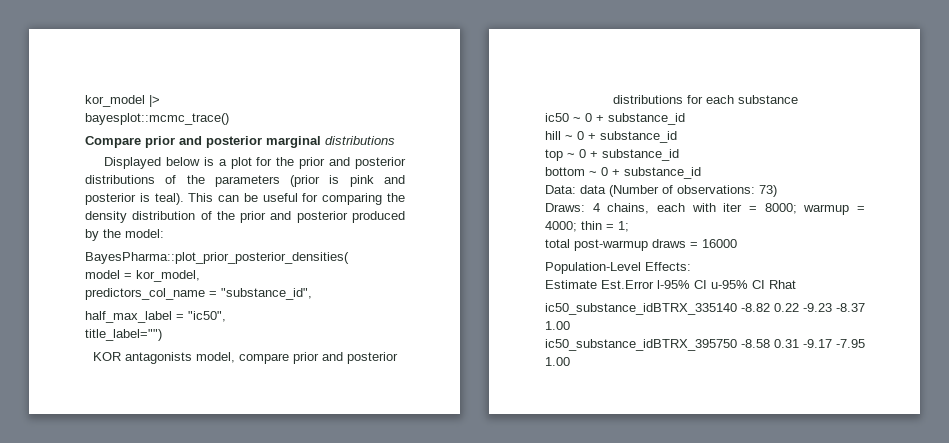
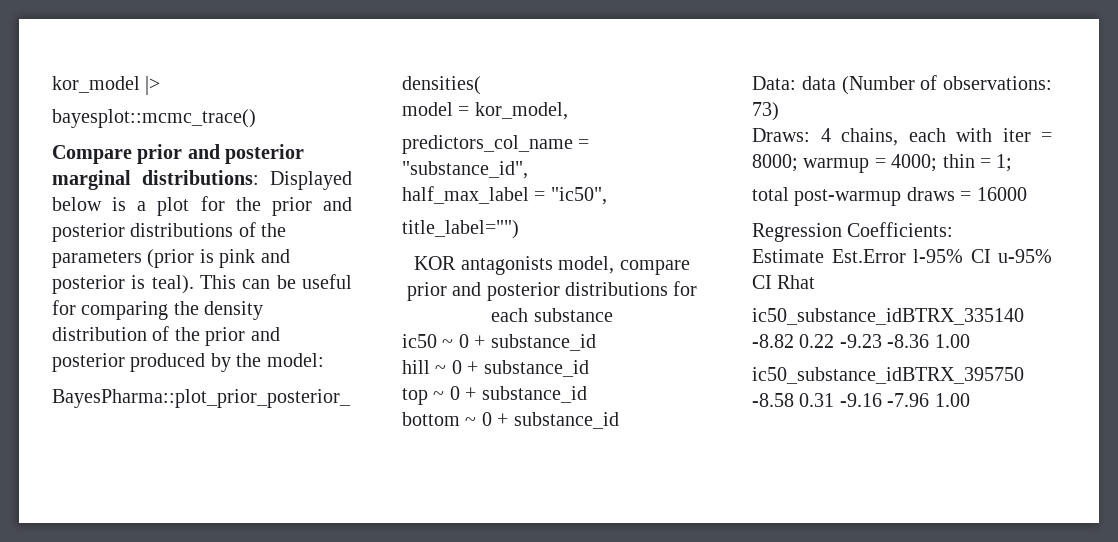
[325,136,395,145] distributions // -> [142,170,259,185] distributions:
[545,262,691,274] Population-Level Effects: -> [752,222,954,242] Regression Coefficients:
[836,303,865,312] -8.37 -> [887,334,930,348] -8.36
[803,339,865,348] -9.17 -7.95 -> [839,393,930,407] -9.16 -7.96

